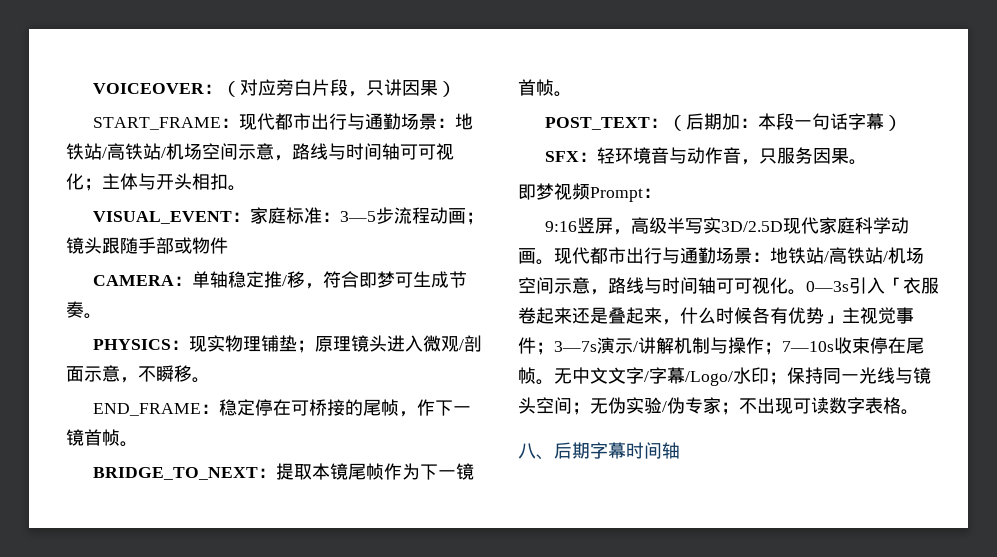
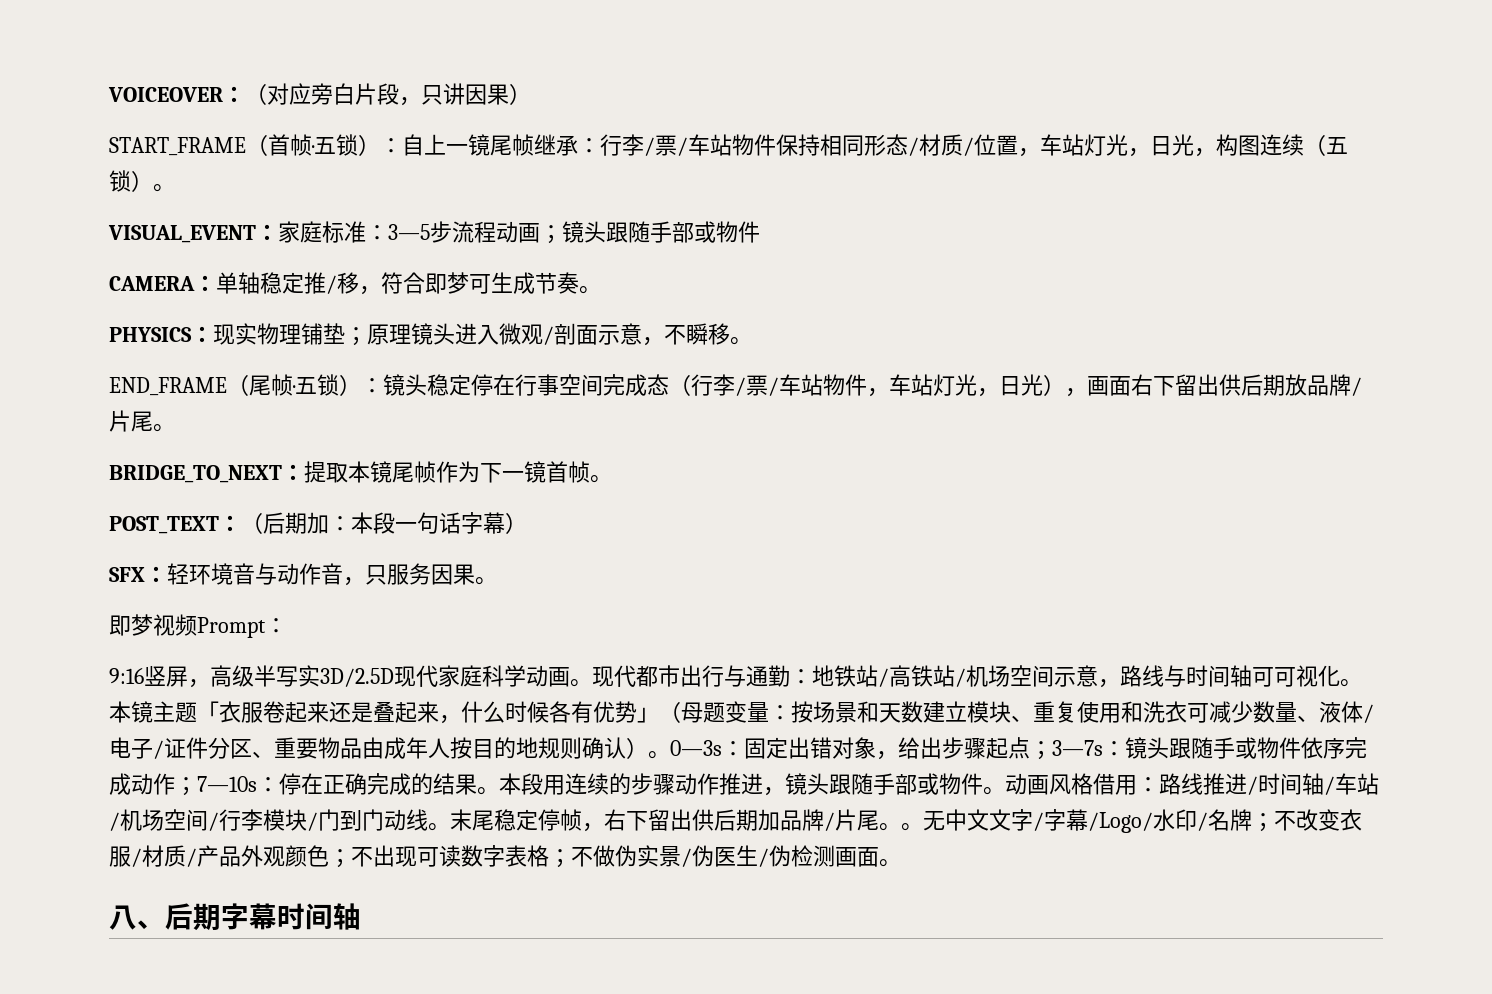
[220,113,473,130] [66,143,454,161] [66,173,228,191] ：现代都市出行与通勤场景：地铁站/高铁站/机场空间示意，路线与时间轴可可视化；主体与开头相扣 -> [246,134,1348,157] [109,170,153,192] （首帧·五锁）：自上一镜尾帧继承：行李/票/车站物件保持相同形态/材质/位置，车站灯光，日光，构图连续（五锁）
[200,399,471,417] [66,429,120,446] ：稳定停在可桥接的尾帧，作下一镜首帧 -> [227,374,1362,397] [109,410,153,432] （尾帧·五锁）：镜头稳定停在行事空间完成态（行李/票/车站物件，车站灯光，日光），画面右下留出供后期放品牌/片尾
[716,247,752,264] 场景 -> (790, 676) none
[806,277,885,294] 0—3s引入 -> [109,701,197,723] 本镜主题
[842,307,914,324] [518,337,924,355] [518,367,536,384] 主视觉事件；3—7s演示/讲解机制与操作；7—10s收束停在尾帧 -> [659,701,1374,723] [109,737,1367,760] [109,773,1379,796] [109,809,901,832] （母题变量：按场景和天数建立模块、重复使用和洗衣可减少数量、液体/电子/证件分区、重要物品由成年人按目的地规则确认）。0—3s：固定出错对象，给出步骤起点；3—7s：镜头跟随手或物件依序完成动作；7—10s：停在正确完成的结果。本段用连续的步骤动作推进，镜头跟随手部或物件。动画风格借用：路线推进/时间轴/车站/机场空间/行李模块/门到门动线。末尾稳定停帧，右下留出供后期加品牌/片尾。
[769,367,931,385] [518,397,721,415] ；保持同一光线与镜头空间；无伪实验/伪专家 -> [1197,809,1362,832] [109,845,329,867] /名牌；不改变衣服/材质/产品外观颜色
(901, 405) none -> [549,845,879,868] ；不做伪实景/伪医生/伪检测画面

